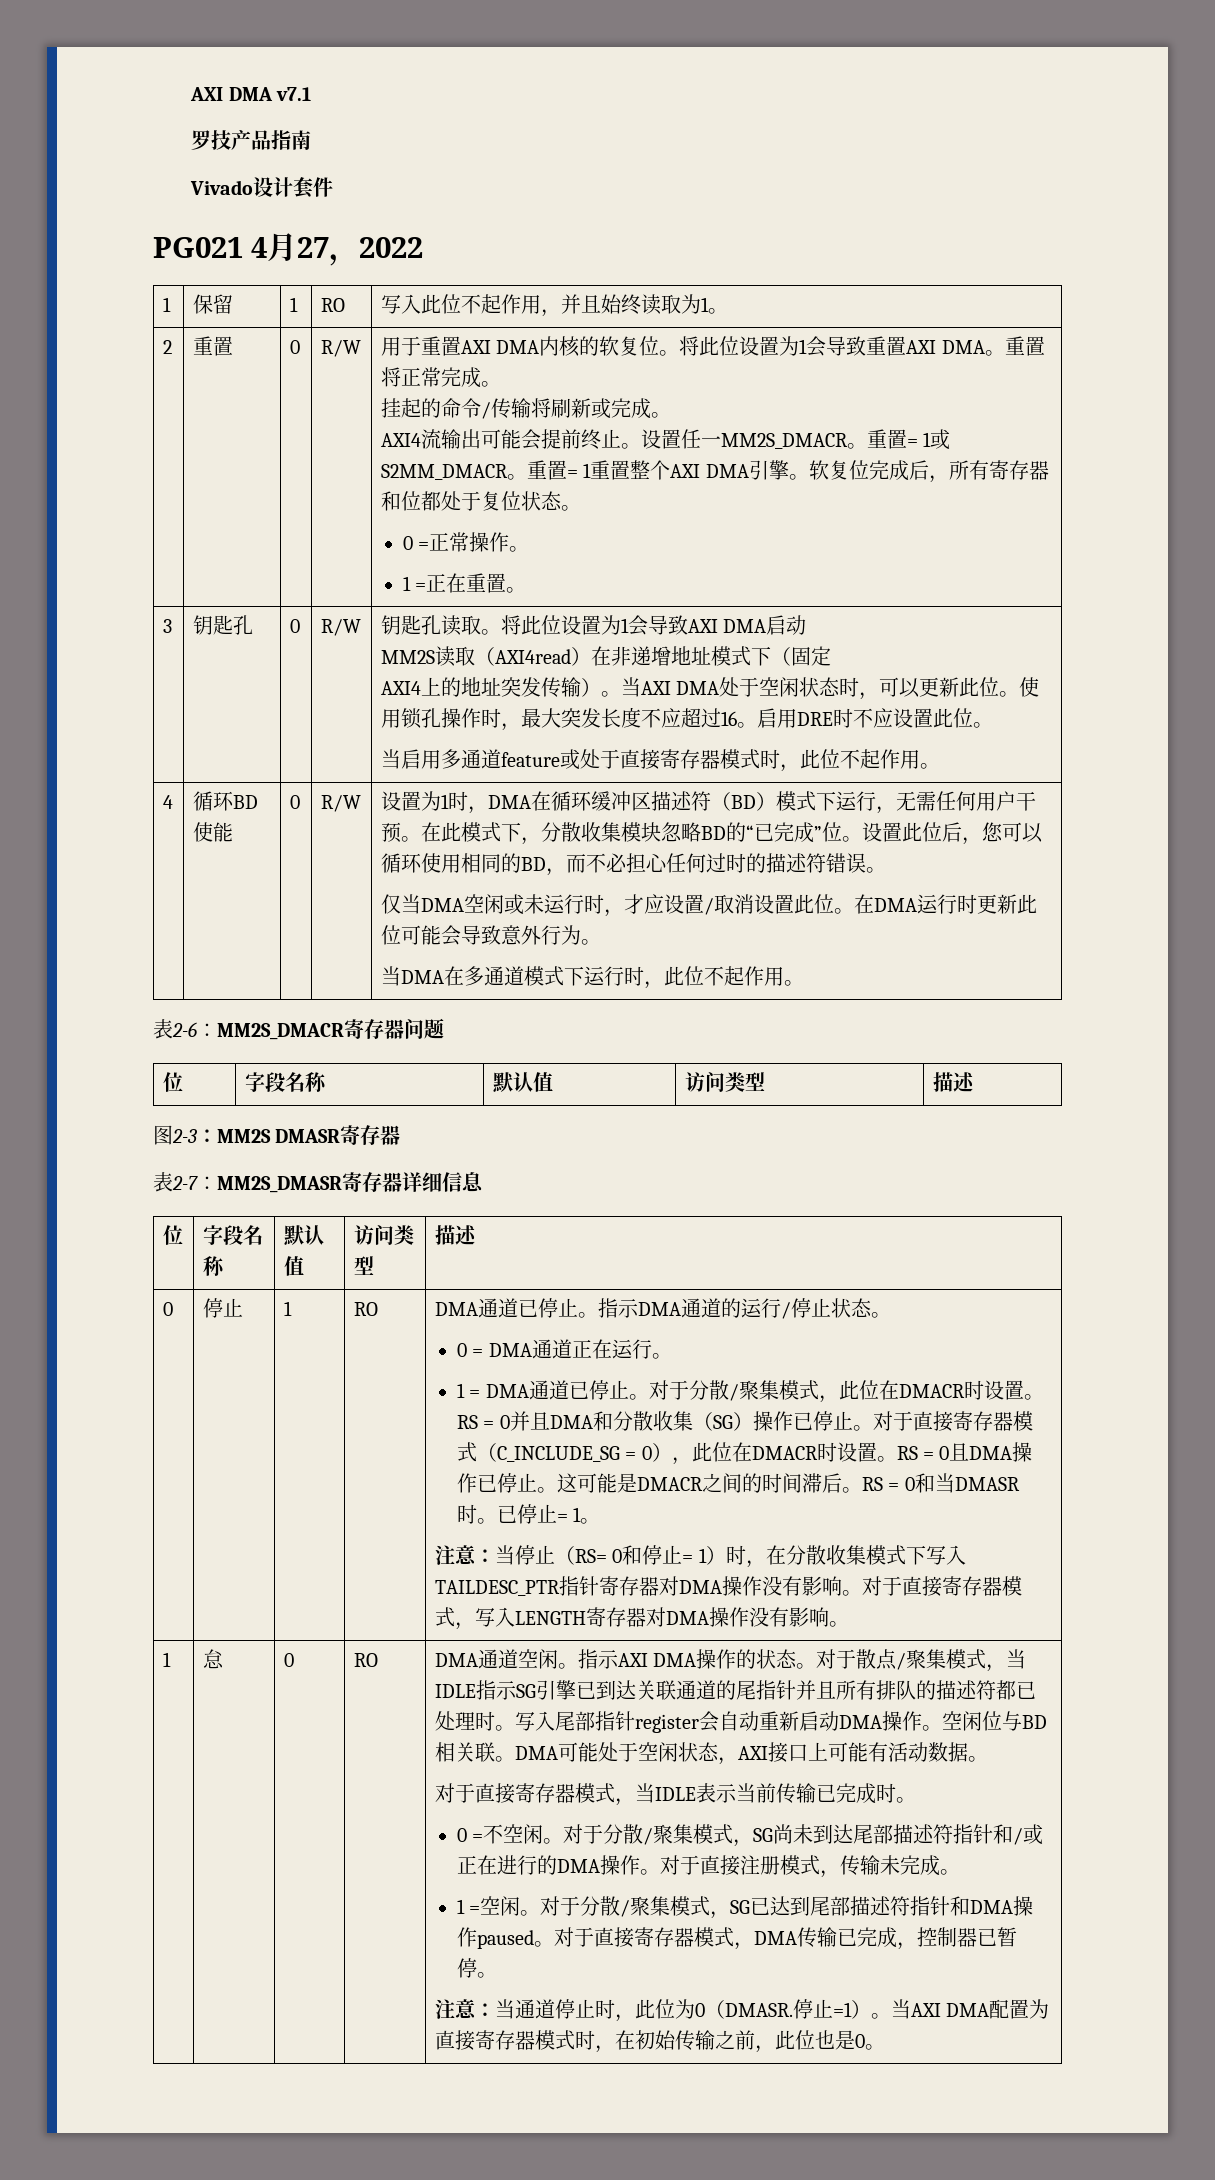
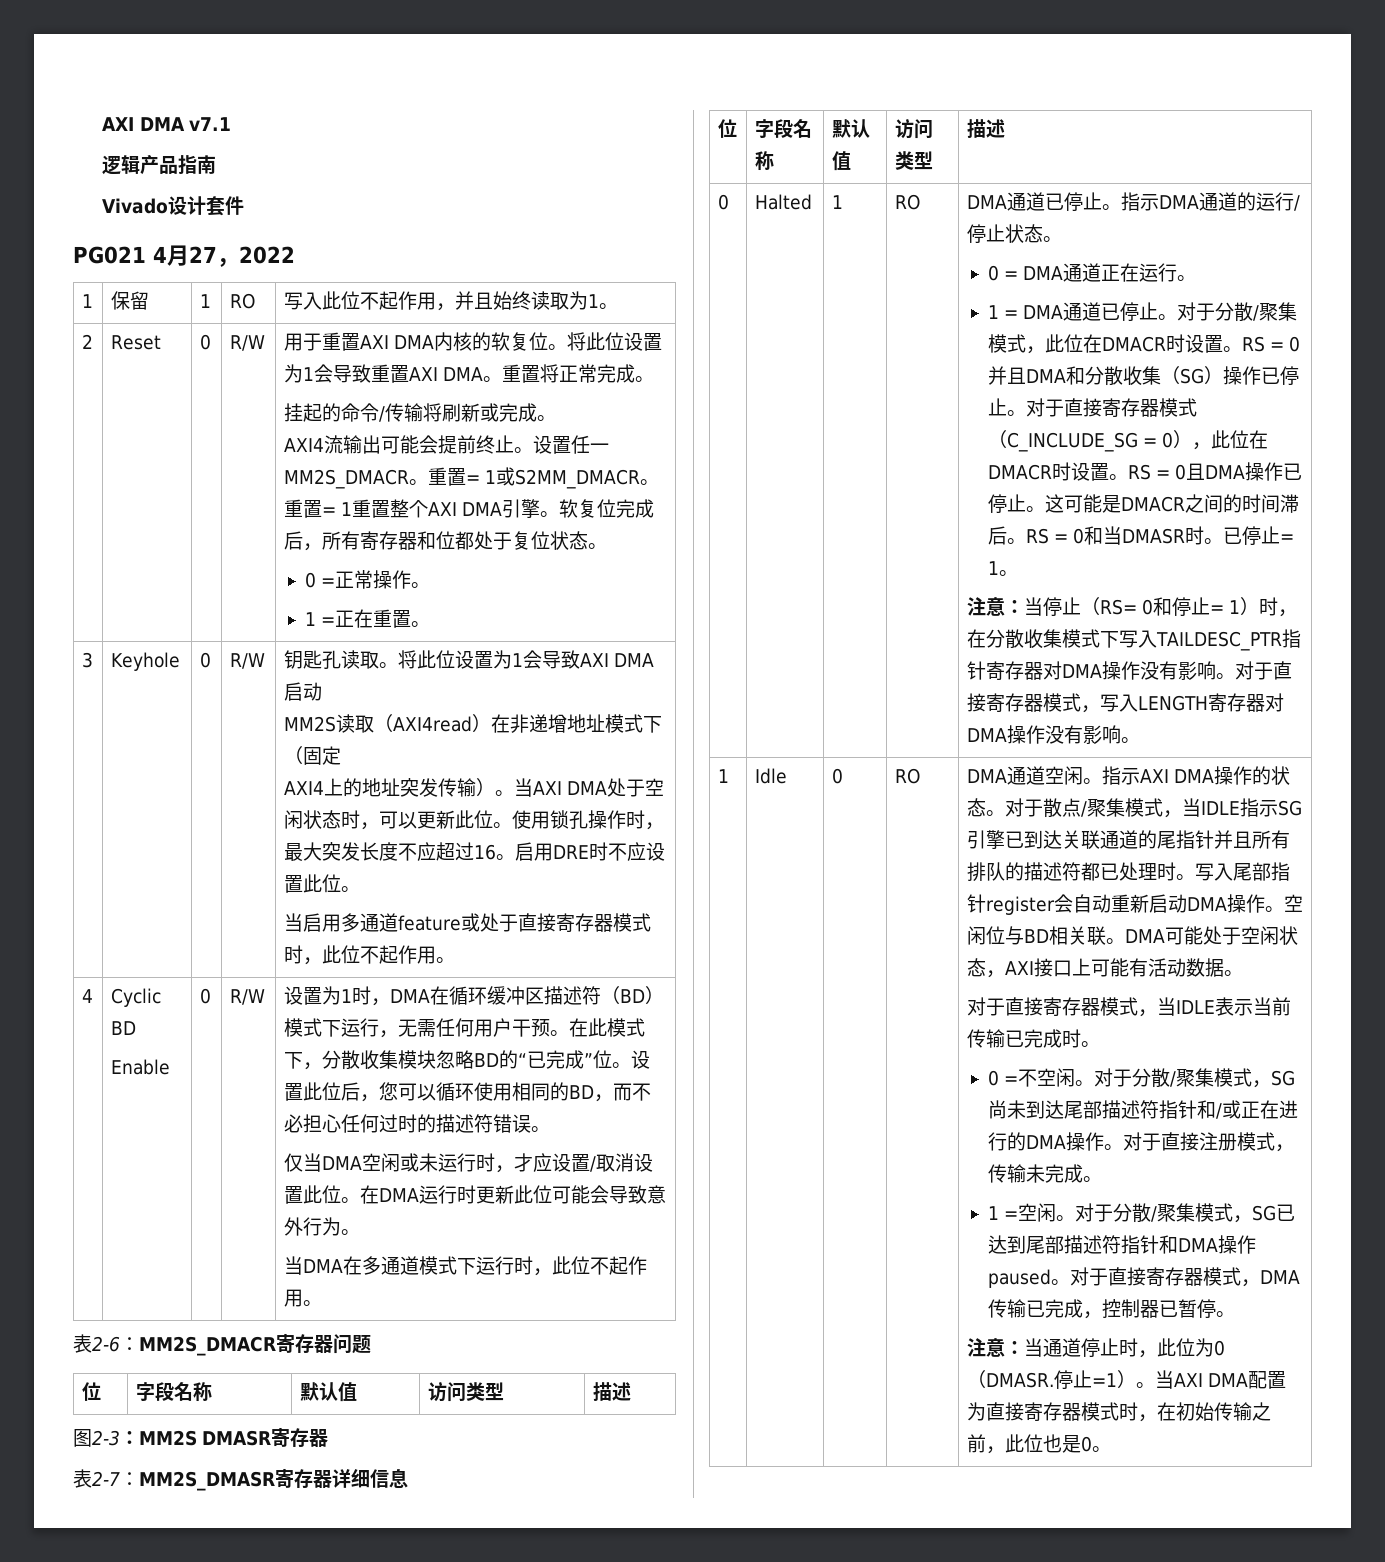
[191,130,232,150] 罗技 -> [102,155,141,175] 逻辑
[192,336,233,356] 重置 -> [110,335,161,350] Reset
[192,615,253,635] 钥匙孔 -> [110,652,180,671] Keyhole
[192,791,258,811] [192,822,233,842] 循环BD使能 -> [110,988,161,1007] [110,1021,136,1035] [110,1059,170,1075] Cyclic BD // Enable
[202,1298,243,1318] 停止 -> [754,194,812,210] Halted
[202,1649,224,1669] 怠 -> [754,768,787,784] Idle

